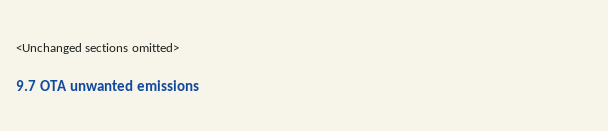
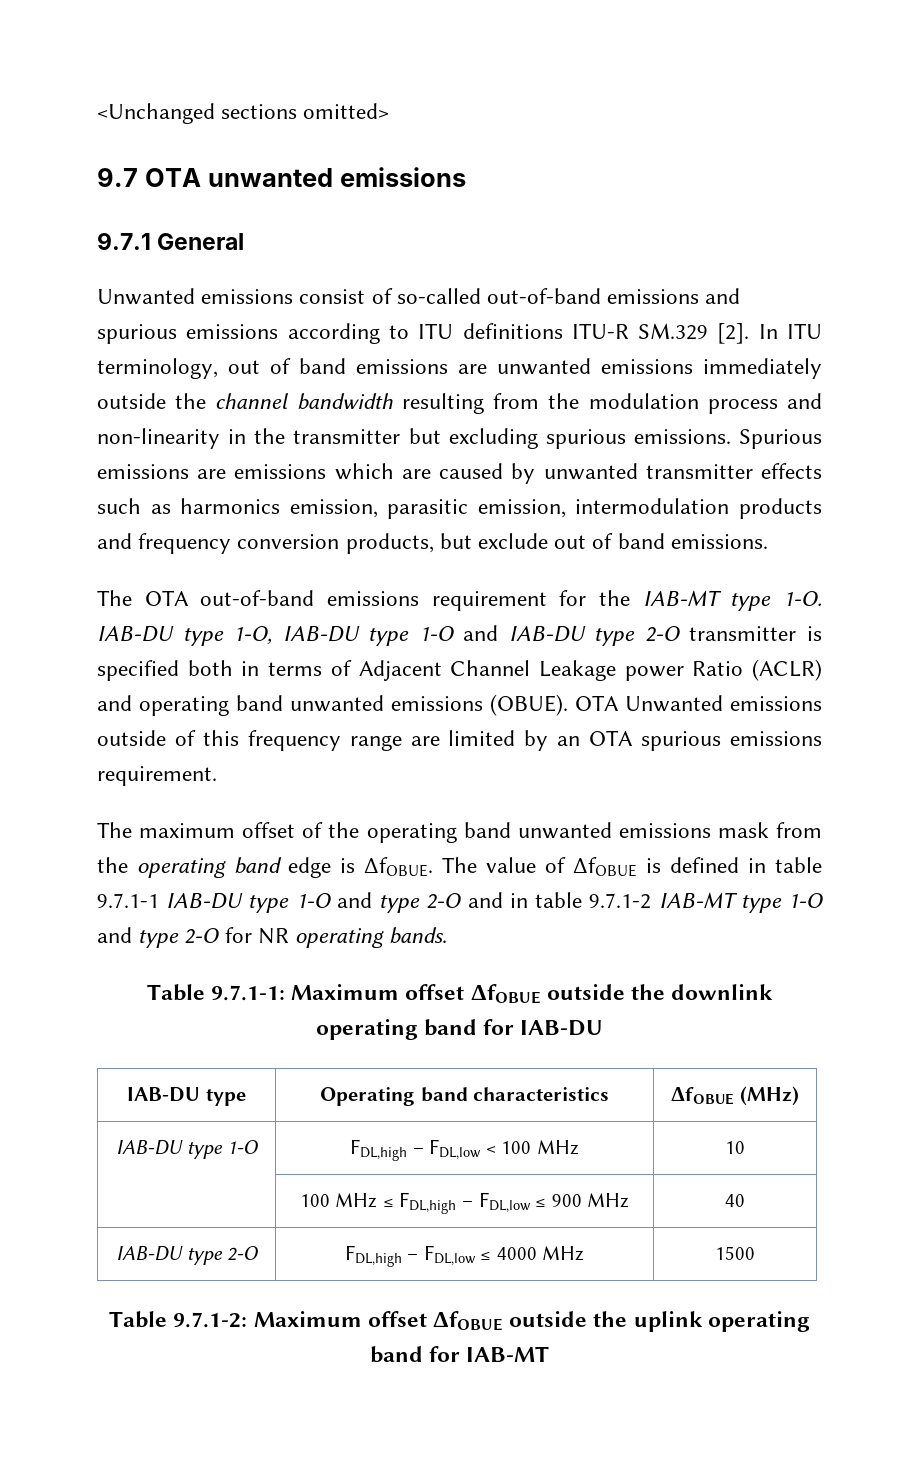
(199, 85) none -> [97,232,245,250] [97,288,741,305] [97,323,822,344] [97,358,822,379] [97,393,822,414] [97,428,822,449] [97,463,822,484] [97,498,822,519] [97,533,768,554] [97,590,822,611] [97,625,822,646] [97,659,822,681] [97,694,822,716] [97,730,822,751] [97,766,217,786] [97,822,823,843] [97,857,822,878] [97,892,824,913] [97,927,448,948] [146,984,774,1004] [315,1019,604,1040] [127,1087,246,1106] [319,1087,610,1106] [671,1086,799,1106] [115,1140,259,1159] [350,1139,579,1161] [725,1141,745,1154] [299,1192,630,1214] [725,1194,745,1207] [115,1246,259,1265] [344,1245,585,1267] [715,1246,755,1260] [109,1311,810,1332] [369,1346,550,1363] // 9.7.1 General // Unwanted emissions consist of so-called out-of-band emissions and spurious emissions according to ITU definitions ITU-R SM.329 [2]. In ITU terminology, out of band emissions are unwanted emissions immediately outside the channel bandwidth resulting from the modulation process and non-linearity in the transmitter but excluding spurious emissions. Spurious emissions are emissions which are caused by unwanted transmitter effects such as harmonics emission, parasitic emission, intermodulation products and frequency conversion products, but exclude out of band emissions. // The OTA out-of-band emissions requirement for the IAB-MT type 1-O. IAB-DU type 1-O, IAB-DU type 1-O and IAB-DU type 2-O transmitter is specified both in terms of Adjacent Channel Leakage power Ratio (ACLR) and operating band unwanted emissions (OBUE). OTA Unwanted emissions outside of this frequency range are limited by an OTA spurious emissions requirement. // The maximum offset of the operating band unwanted emissions mask from the operating band edge is ΔfOBUE. The value of ΔfOBUE is defined in table 9.7.1-1 IAB-DU type 1-O and type 2-O and in table 9.7.1-2 IAB-MT type 1-O and type 2-O for NR operating bands. // Table 9.7.1-1: Maximum offset ΔfOBUE outside the downlink operating band for IAB-DU // IAB-DU type | Operating band characteristics | ΔfOBUE (MHz) // IAB-DU type 1-O | FDL,high – FDL,low < 100 MHz | 10 // | 100 MHz ≤ FDL,high – FDL,low ≤ 900 MHz | 40 // IAB-DU type 2-O | FDL,high – FDL,low ≤ 4000 MHz | 1500 // Table 9.7.1-2: Maximum offset ΔfOBUE outside the uplink operating band for IAB-MT

